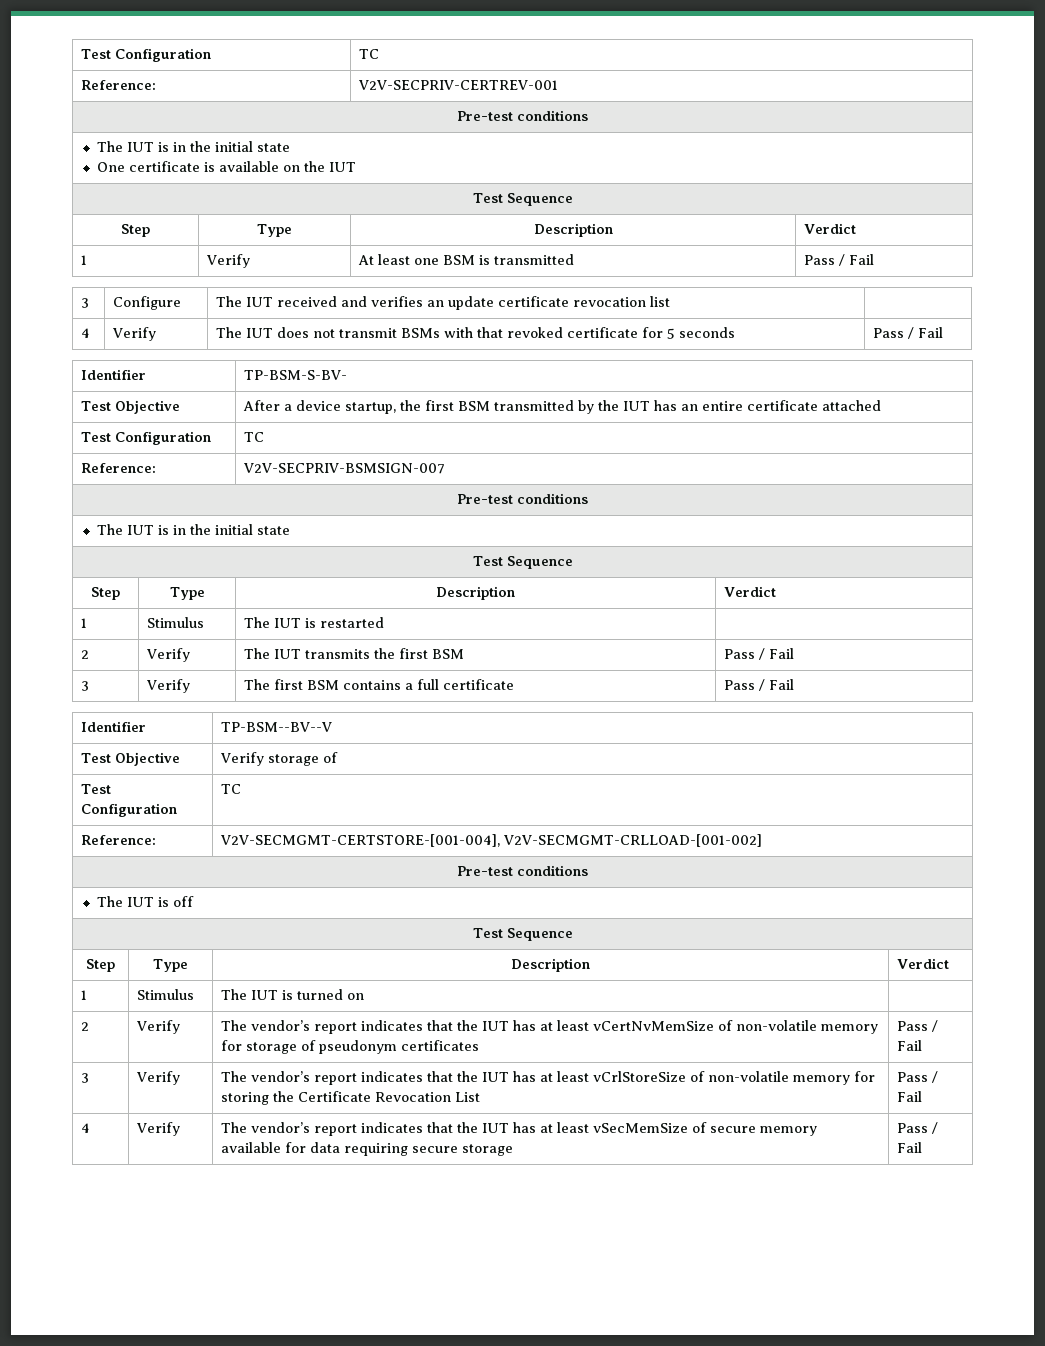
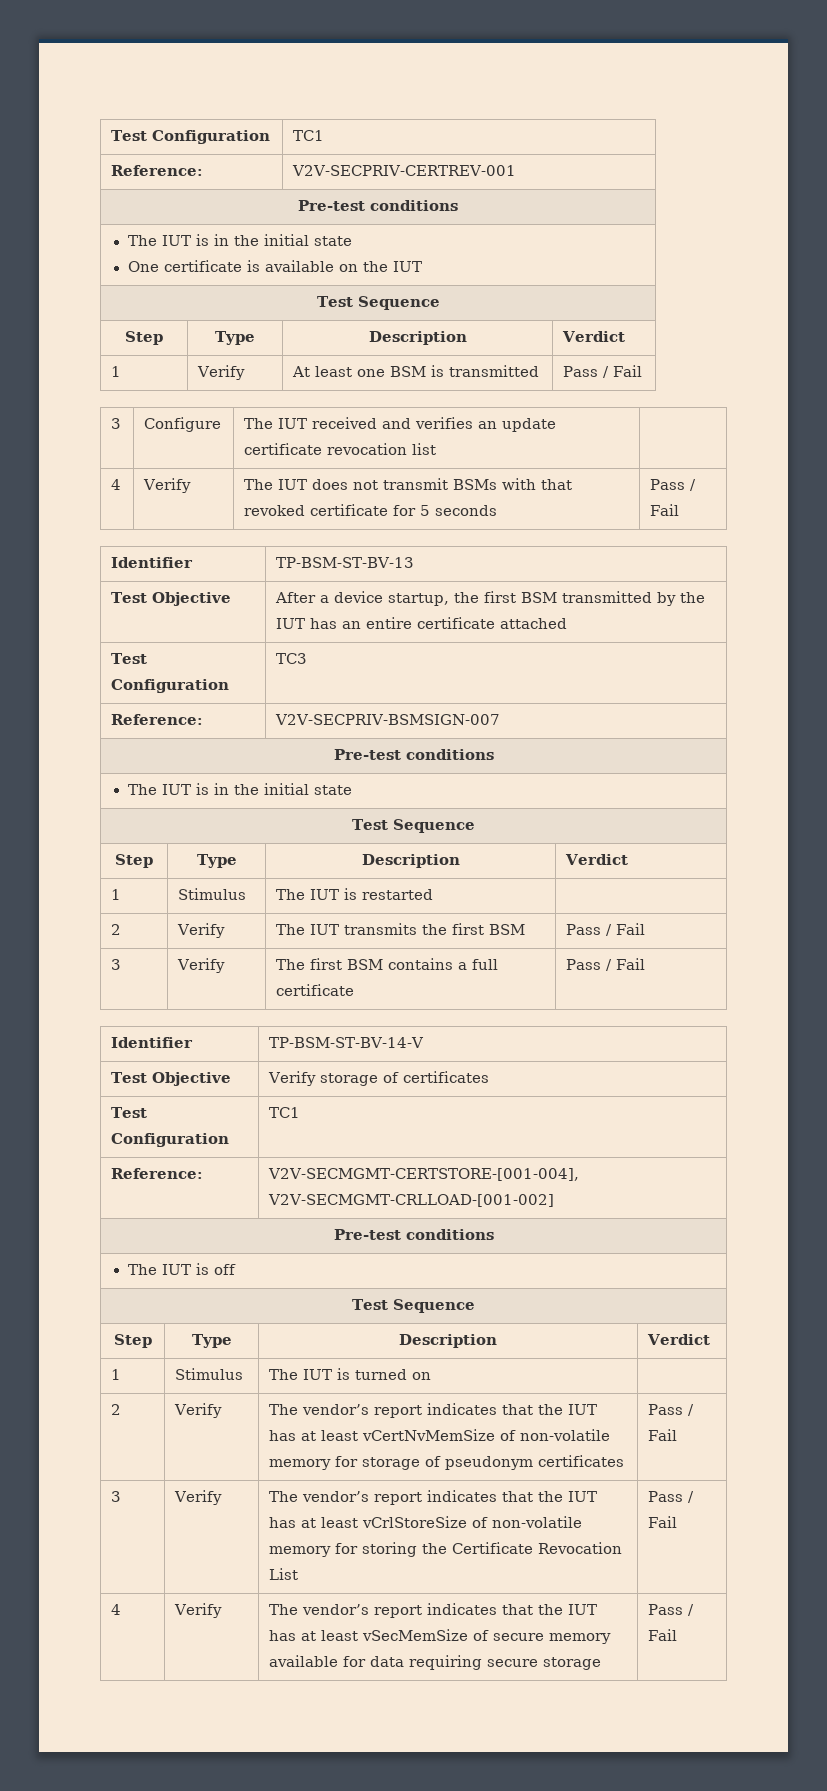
[80,48,211,62] [358,49,379,59] Test Configuration | TC -> [111,130,270,144] [293,130,325,141] Test Configuration | TC1
[243,370,347,380] TP-BSM-S-BV- -> [276,557,415,568] TP-BSM-ST-BV-13
[243,432,264,442] TC -> [276,653,308,664] TC3
[220,722,332,732] TP-BSM--BV--V -> [269,1037,425,1048] TP-BSM-ST-BV-14-V
[80,784,111,794] [80,803,177,817] [220,784,241,794] // Test Configuration | TC -> [402,1071,489,1083] [111,1107,148,1118] [111,1133,230,1147] [269,1107,301,1118] certificates // Test Configuration | TC1

